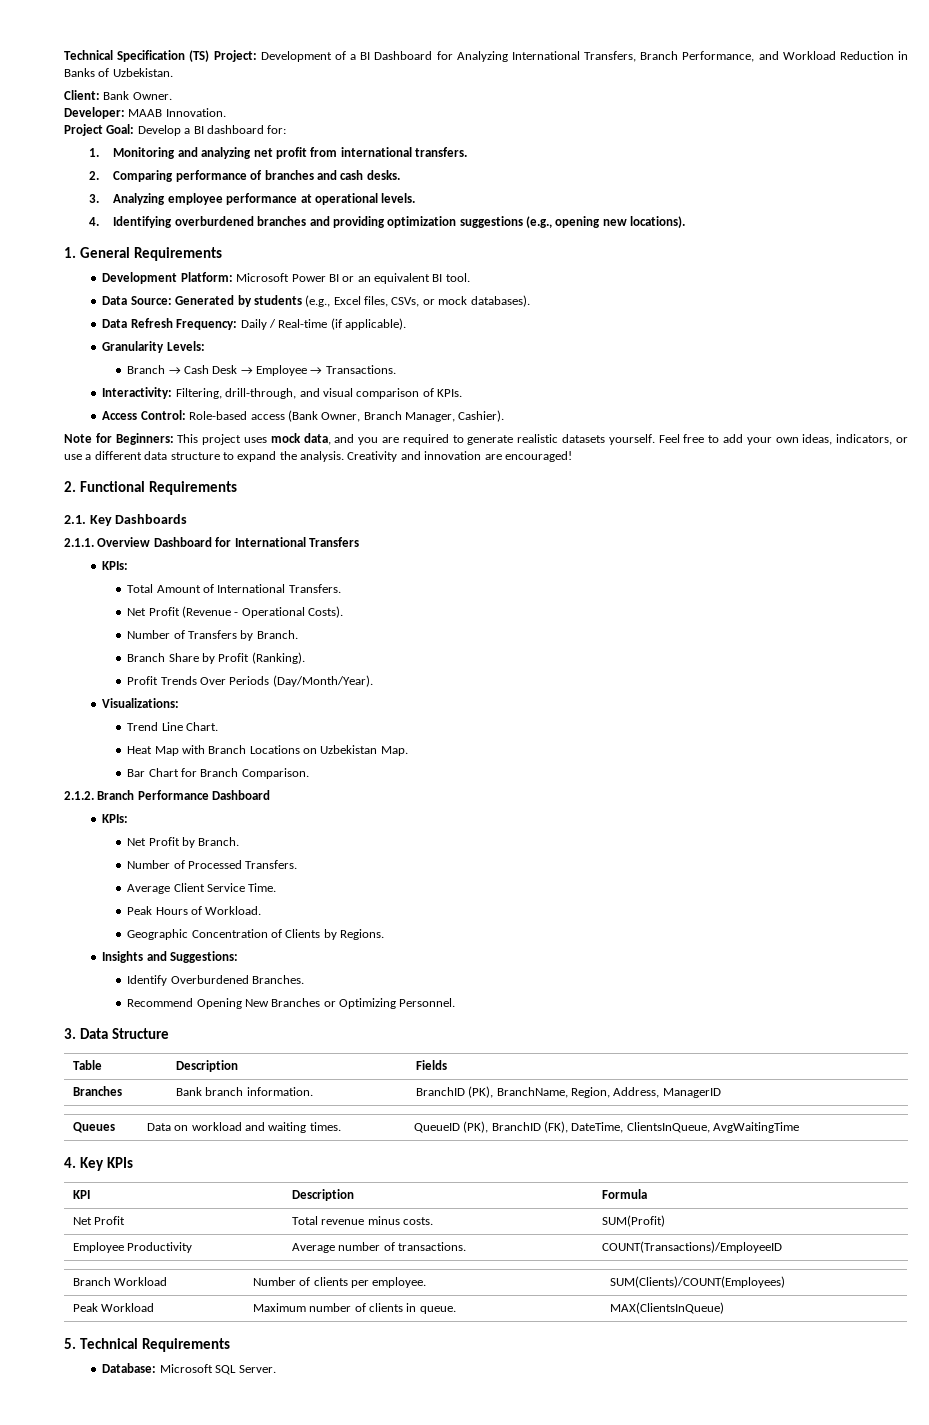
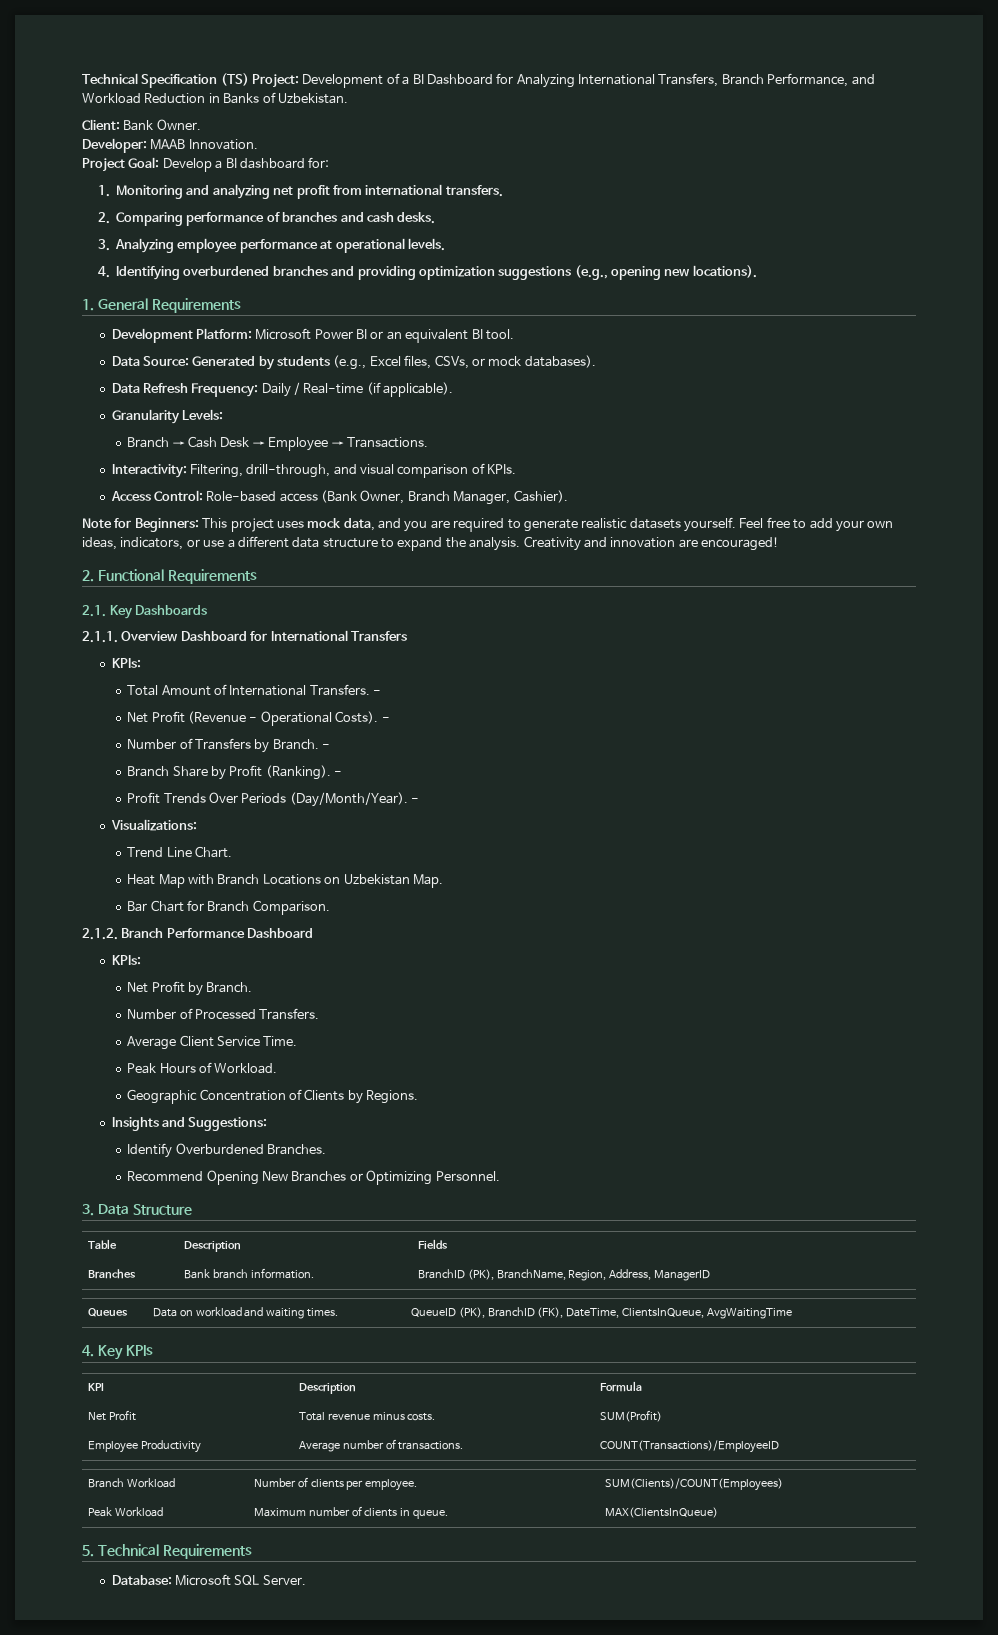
(341, 588) none -> [373,690,382,695] -
(344, 612) none -> [381,717,390,722] -
(298, 634) none -> [322,744,331,749] -
(305, 658) none -> [334,771,343,776] -
(373, 681) none -> [411,798,420,803] -

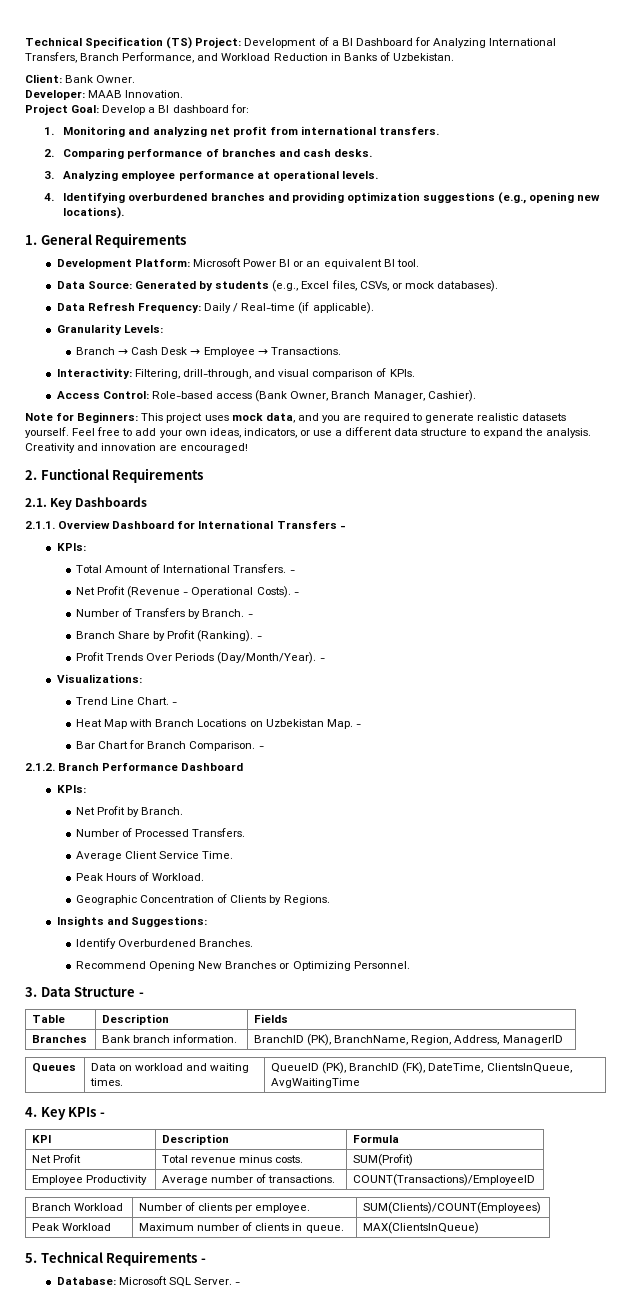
(407, 636) none -> [339,525,346,529] -
(233, 852) none -> [172,702,178,705] -
(443, 881) none -> [355,724,361,727] -
(330, 907) none -> [258,746,264,749] -
(192, 1209) none -> [138,992,144,997] -
(153, 1350) none -> [99,1112,105,1117] -
(252, 1551) none -> [200,1258,206,1263] -
(306, 1580) none -> [235,1282,241,1285] -

